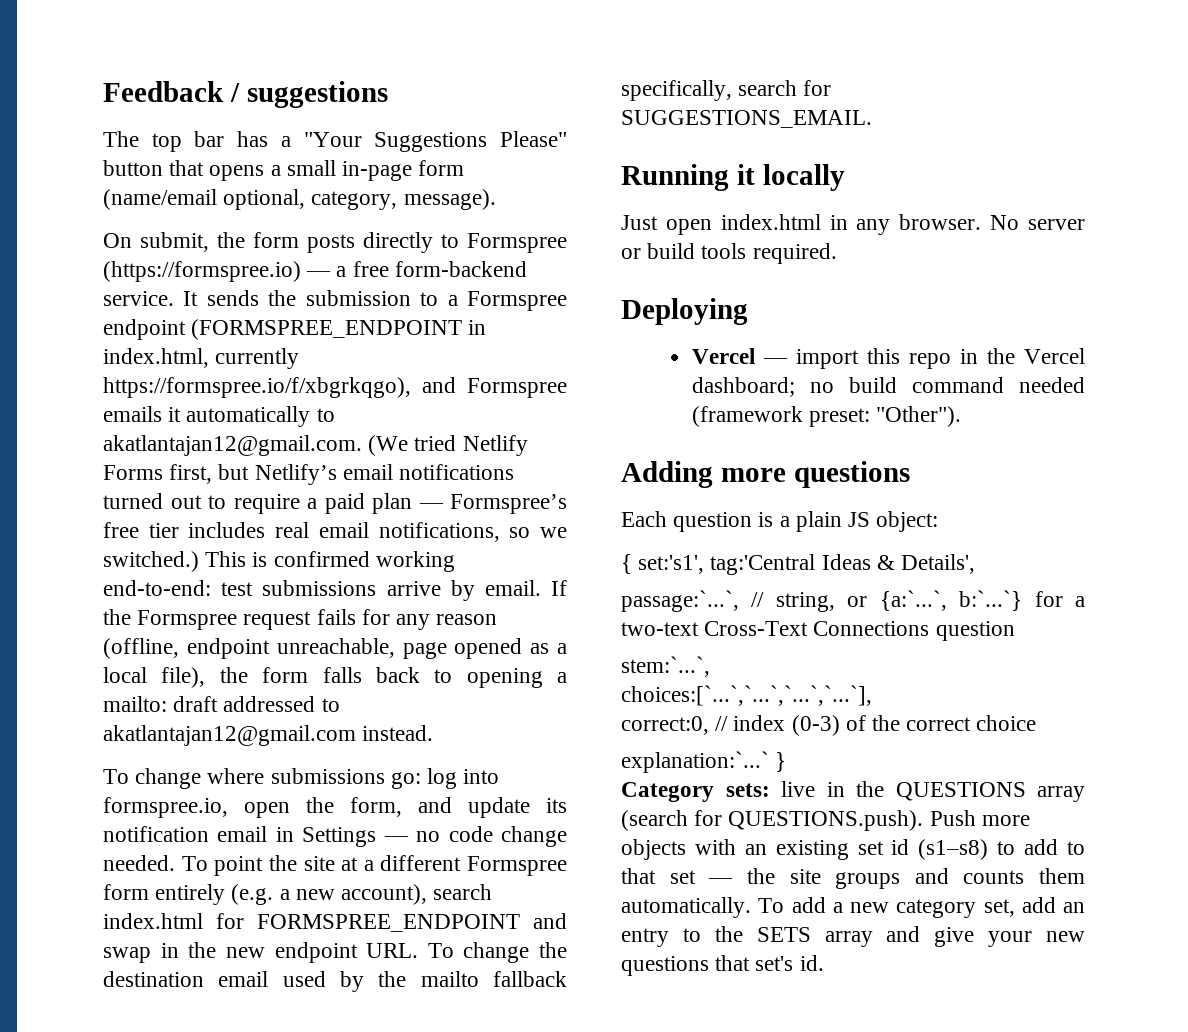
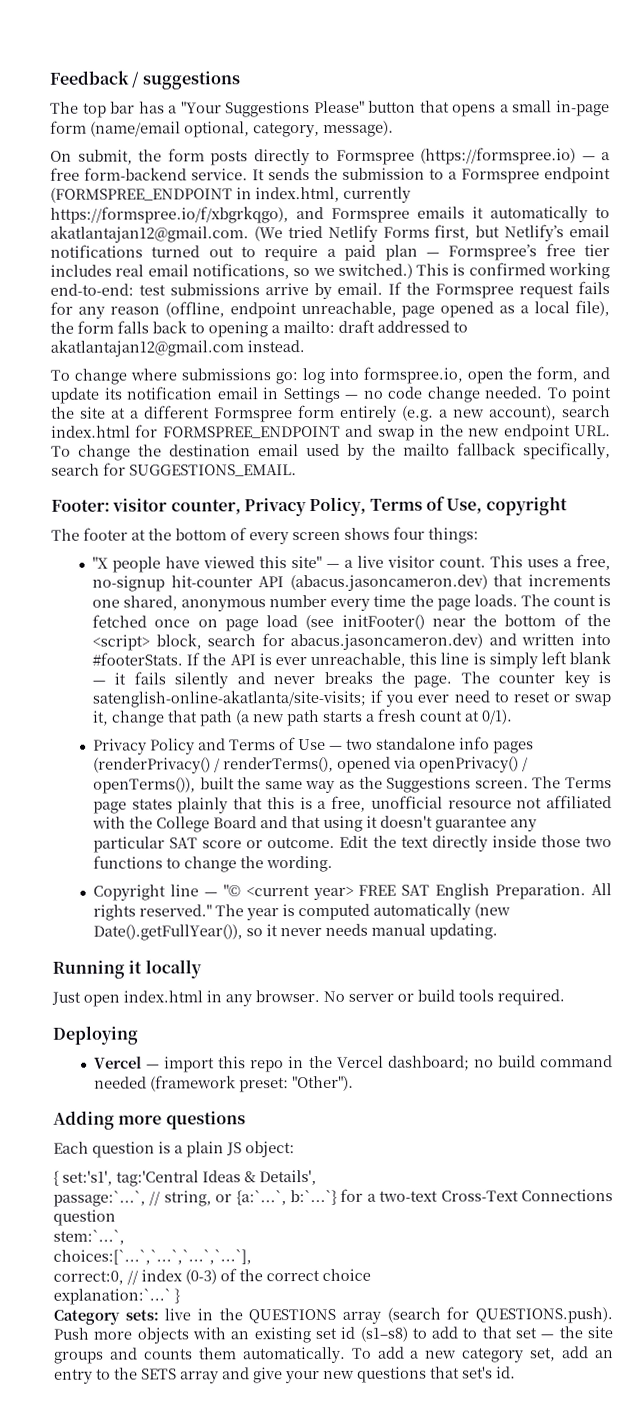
(872, 119) none -> [51,496,568,517] [51,526,479,545] [92,554,611,573] [92,574,611,592] [92,594,612,612] [92,613,611,632] [92,633,611,651] [92,651,612,669] [92,670,611,689] [92,689,611,708] [92,708,514,727] [93,736,535,755] [93,756,529,774] [93,776,612,794] [93,795,613,814] [92,815,538,833] [93,835,613,853] [93,855,334,873] [93,883,613,901] [93,903,512,921] [93,923,499,941] // Footer: visitor counter, Privacy Policy, Terms of Use, copyright // The footer at the bottom of every screen shows four things: // "X people have viewed this site" — a live visitor count. This uses a free, no-signup hit-counter API (abacus.jasoncameron.dev) that increments one shared, anonymous number every time the page loads. The count is fetched once on page load (see initFooter() near the bottom of the <script> block, search for abacus.jasoncameron.dev) and written into #footerStats. If the API is ever unreachable, this line is simply left blank — it fails silently and never breaks the page. The counter key is satenglish-online-akatlanta/site-visits; if you ever need to reset or swap it, change that path (a new path starts a fresh count at 0/1). // Privacy Policy and Terms of Use — two standalone info pages (renderPrivacy() / renderTerms(), opened via openPrivacy() / openTerms()), built the same way as the Suggestions screen. The Terms page states plainly that this is a free, unofficial resource not affiliated with the College Board and that using it doesn't guarantee any particular SAT score or outcome. Edit the text directly inside those two functions to change the wording. // Copyright line — "© <current year> FREE SAT English Preparation. All rights reserved." The year is computed automatically (new Date().getFullYear()), so it never needs manual updating.

